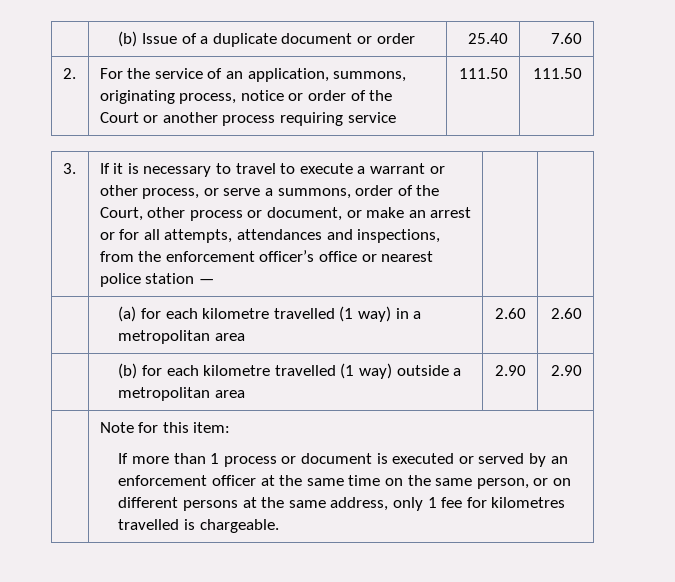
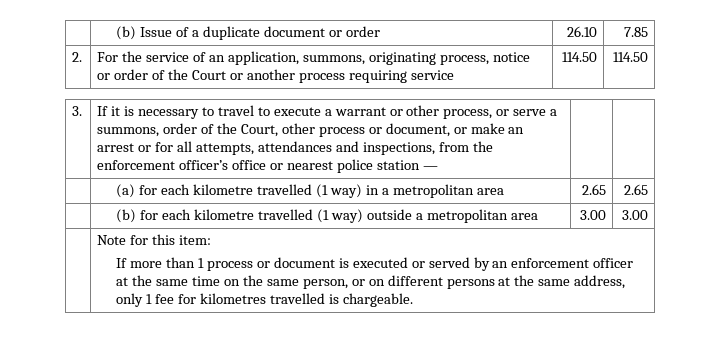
[468,33,509,44] [551,33,583,44] 25.40 | 7.60 -> [566,26,597,37] [623,27,648,37] 26.10 | 7.85
[459,68,509,79] [533,68,583,79] 111.50 | 111.50 -> [561,52,597,62] [612,52,648,62] 114.50 | 114.50
[495,308,527,319] [551,308,583,319] 2.60 | 2.60 -> [581,184,606,195] [623,184,648,195] 2.65 | 2.65
[495,365,527,376] [551,365,583,376] 2.90 | 2.90 -> [579,210,606,220] [621,210,648,220] 3.00 | 3.00

